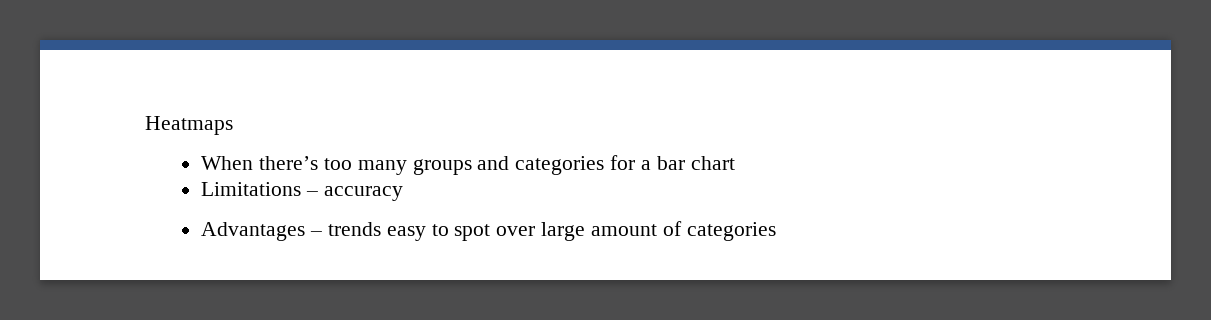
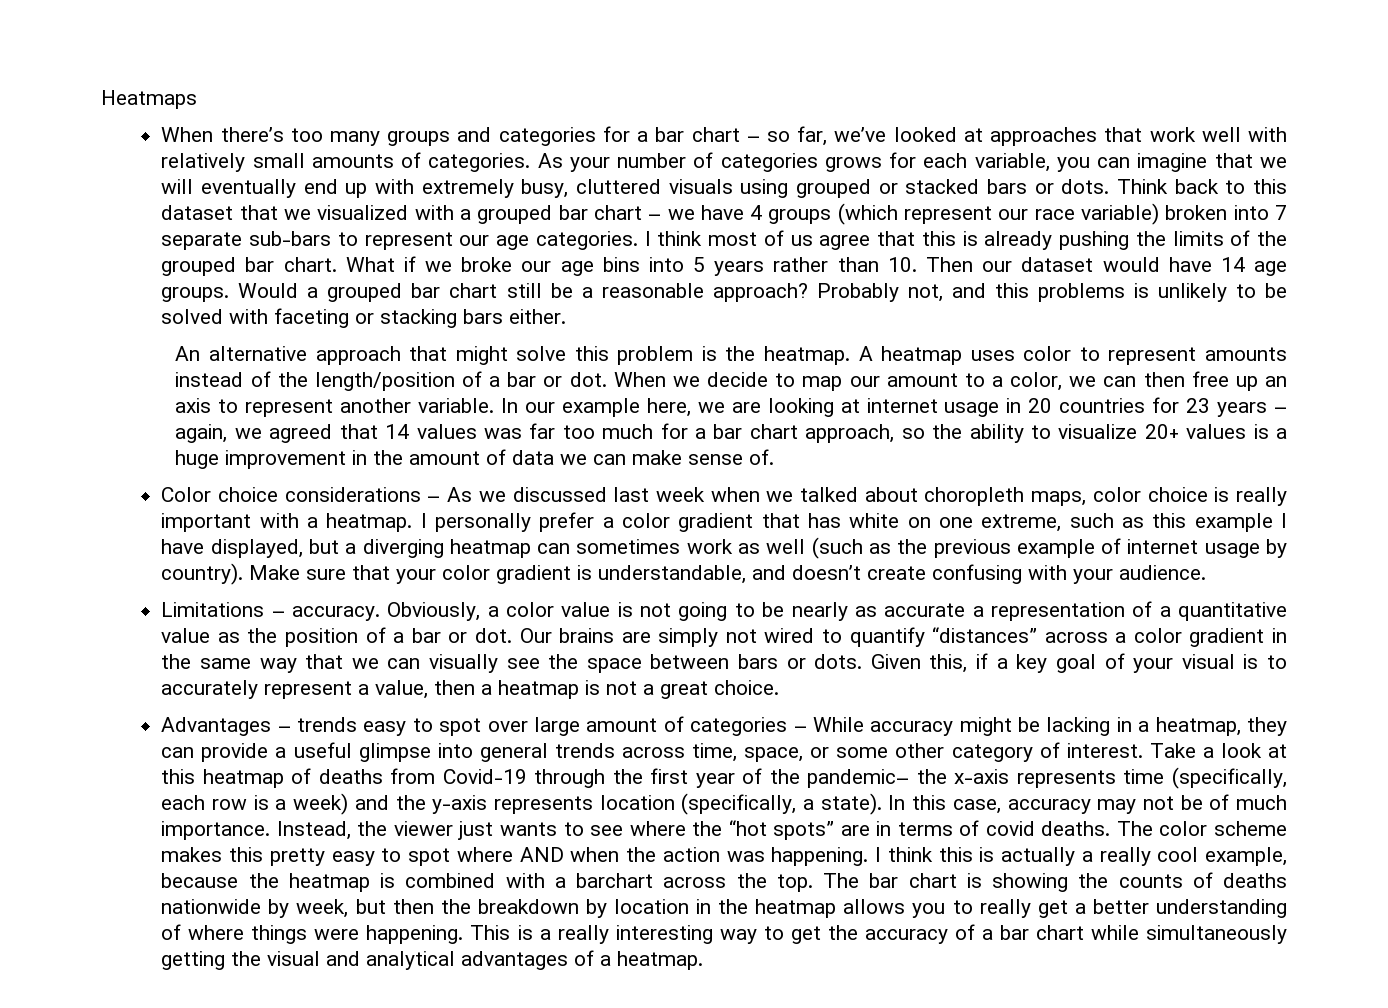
[201,182,404,201] // Limitations – accuracy -> [746,126,1287,146] [161,152,1288,172] [161,179,1288,198] [161,203,1287,225] [161,230,1287,250] [161,256,1288,276] [161,283,1287,302] [161,308,567,328] [175,346,1288,365] [175,371,1288,391] [175,397,1288,417] [175,423,1287,443] [175,449,775,469] [161,487,1287,506] [161,512,1287,532] [161,537,1287,559] [161,563,1207,585] [161,601,1287,621] [161,627,1287,647] [161,653,1288,673] [161,680,780,699] – so far, we’ve looked at approaches that work well with relatively small amounts of categories. As your number of categories grows for each variable, you can imagine that we will eventually end up with extremely busy, cluttered visuals using grouped or stacked bars or dots. Think back to this dataset that we visualized with a grouped bar chart – we have 4 groups (which represent our race variable) broken into 7 separate sub-bars to represent our age categories. I think most of us agree that this is already pushing the limits of the grouped bar chart. What if we broke our age bins into 5 years rather than 10. Then our dataset would have 14 age groups. Would a grouped bar chart still be a reasonable approach? Probably not, and this problems is unlikely to be solved with faceting or stacking bars either. // An alternative approach that might solve this problem is the heatmap. A heatmap uses color to represent amounts instead of the length/position of a bar or dot. When we decide to map our amount to a color, we can then free up an axis to represent another variable. In our example here, we are looking at internet usage in 20 countries for 23 years – again, we agreed that 14 values was far too much for a bar chart approach, so the ability to visualize 20+ values is a huge improvement in the amount of data we can make sense of. // Color choice considerations – As we discussed last week when we talked about choropleth maps, color choice is really important with a heatmap. I personally prefer a color gradient that has white on one extreme, such as this example I have displayed, but a diverging heatmap can sometimes work as well (such as the previous example of internet usage by country). Make sure that your color gradient is understandable, and doesn’t create confusing with your audience. // Limitations – accuracy. Obviously, a color value is not going to be nearly as accurate a representation of a quantitative value as the position of a bar or dot. Our brains are simply not wired to quantify “distances” across a color gradient in the same way that we can visually see the space between bars or dots. Given this, if a key goal of your visual is to accurately represent a value, then a heatmap is not a great choice.
(776, 231) none -> [793,717,1287,736] [161,742,1287,762] [161,767,1288,789] [161,793,1288,815] [161,820,1287,840] [161,847,1287,866] [161,872,1288,892] [161,899,1287,918] [161,924,1287,944] [161,950,704,970] – While accuracy might be lacking in a heatmap, they can provide a useful glimpse into general trends across time, space, or some other category of interest. Take a look at this heatmap of deaths from Covid-19 through the first year of the pandemic– the x-axis represents time (specifically, each row is a week) and the y-axis represents location (specifically, a state). In this case, accuracy may not be of much importance. Instead, the viewer just wants to see where the “hot spots” are in terms of covid deaths. The color scheme makes this pretty easy to spot where AND when the action was happening. I think this is actually a really cool example, because the heatmap is combined with a barchart across the top. The bar chart is showing the counts of deaths nationwide by week, but then the breakdown by location in the heatmap allows you to really get a better understanding of where things were happening. This is a really interesting way to get the accuracy of a bar chart while simultaneously getting the visual and analytical advantages of a heatmap.

